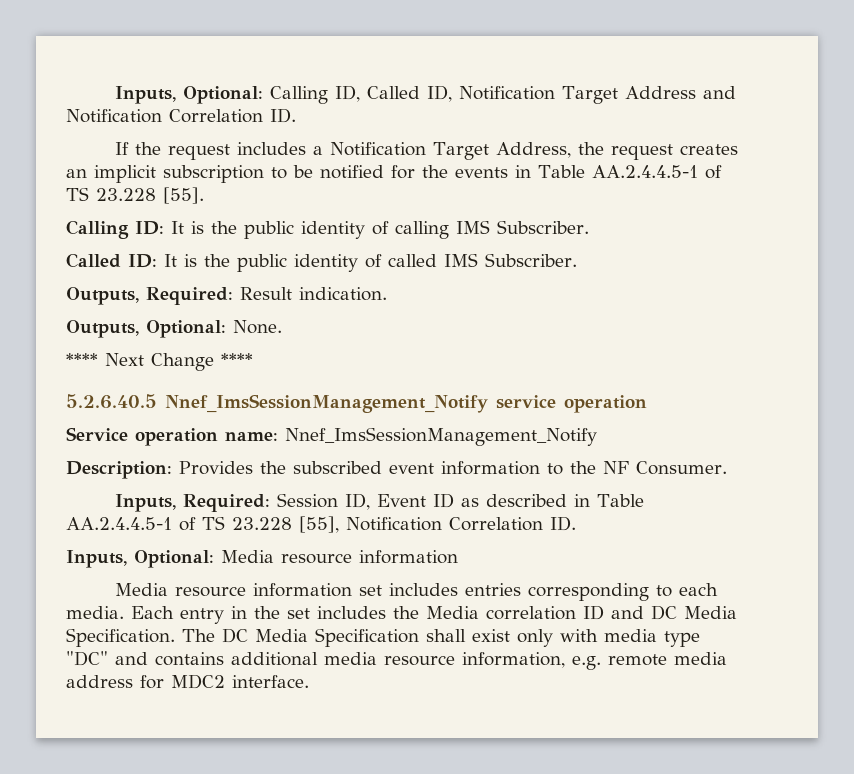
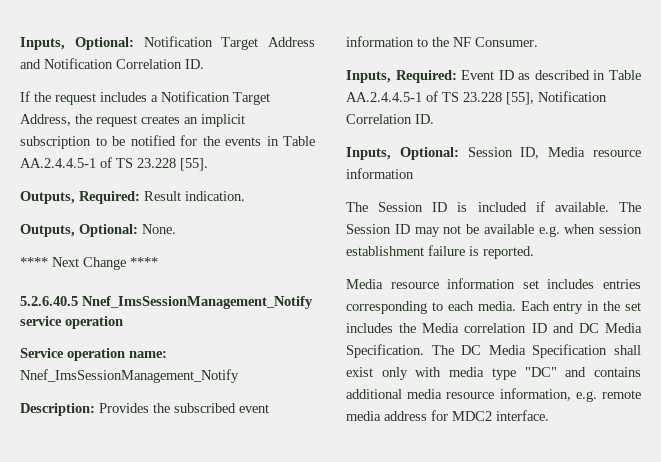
[115,85,453,104] Inputs, Optional: Calling ID, Called ID, -> [20,37,134,50] Inputs, Optional:
[66,220,589,239] [66,253,577,272] // Calling ID: It is the public identity of calling IMS Subscriber. // Called ID: It is the public identity of called IMS Subscriber. -> (208, 164) none
[277,493,371,510] Session ID, -> (457, 76) none
[221,550,458,564] Media resource information -> [467,147,641,159] [346,168,414,179] [346,201,641,212] [346,224,642,237] [346,245,534,259] Session ID, Media resource information // The Session ID is included if available. The Session ID may not be available e.g. when session establishment failure is reported.

